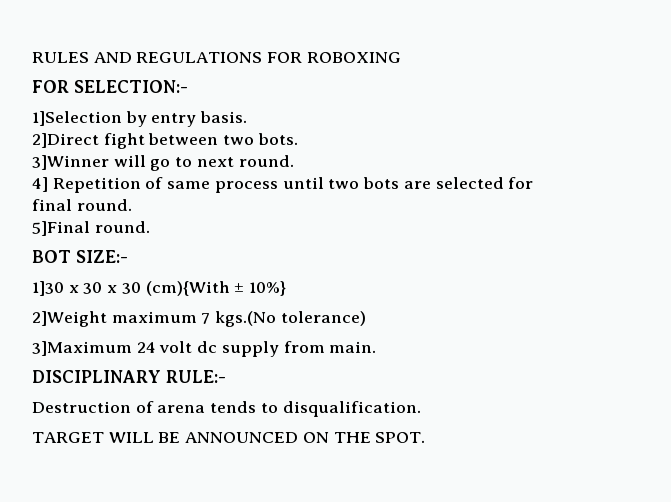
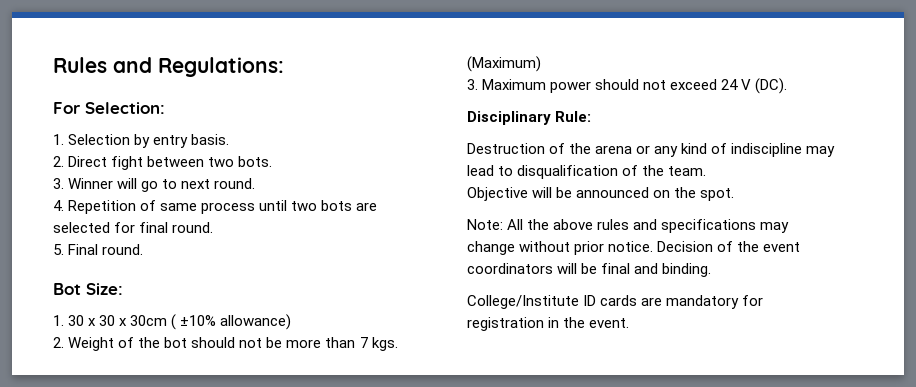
[32,52,401,63] [32,80,188,93] [32,111,122,126] RULES AND REGULATIONS FOR ROBOXING // FOR SELECTION:- // 1]Selection -> [53,57,284,77] [53,102,165,114] [53,134,131,145] Rules and Regulations: // For Selection: // 1. Selection
[32,133,99,148] 2]Direct -> [53,156,108,167] 2. Direct
[32,155,109,170] 3]Winner -> [53,178,114,189] 3. Winner
[32,177,48,192] 4] -> [53,200,64,211] 4.
[32,221,150,236] [32,250,128,263] [32,281,287,296] [32,311,366,327] [32,341,377,357] [32,370,226,383] [32,401,421,417] [32,432,426,443] 5]Final round. // BOT SIZE:- // 1]30 x 30 x 30 (cm){With ± 10%} // 2]Weight maximum 7 kgs.(No tolerance) // 3]Maximum 24 volt dc supply from main. // DISCIPLINARY RULE:- // Destruction of arena tends to disqualification. // TARGET WILL BE ANNOUNCED ON THE SPOT. -> [53,244,144,255] [53,283,123,295] [53,314,292,330] [53,337,398,351] [467,56,541,72] [467,78,788,94] [467,111,592,125] [467,143,836,157] [467,165,707,179] [467,187,735,201] [467,219,790,233] [467,241,801,255] [467,263,712,277] [467,295,764,309] [467,317,630,331] 5. Final round. // Bot Size: // 1. 30 x 30 x 30cm ( ±10% allowance) // 2. Weight of the bot should not be more than 7 kgs. (Maximum) // 3. Maximum power should not exceed 24 V (DC). // Disciplinary Rule: // Destruction of the arena or any kind of indiscipline may lead to disqualification of the team. // Objective will be announced on the spot. // Note: All the above rules and specifications may change without prior notice. Decision of the event coordinators will be final and binding. // College/Institute ID cards are mandatory for registration in the event.

